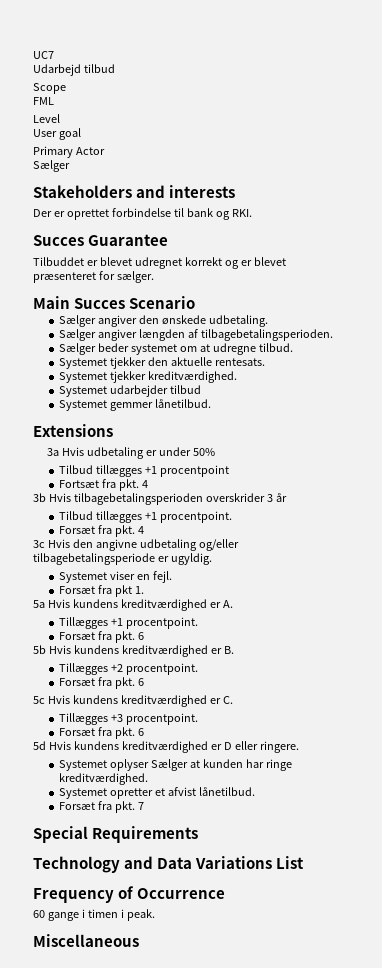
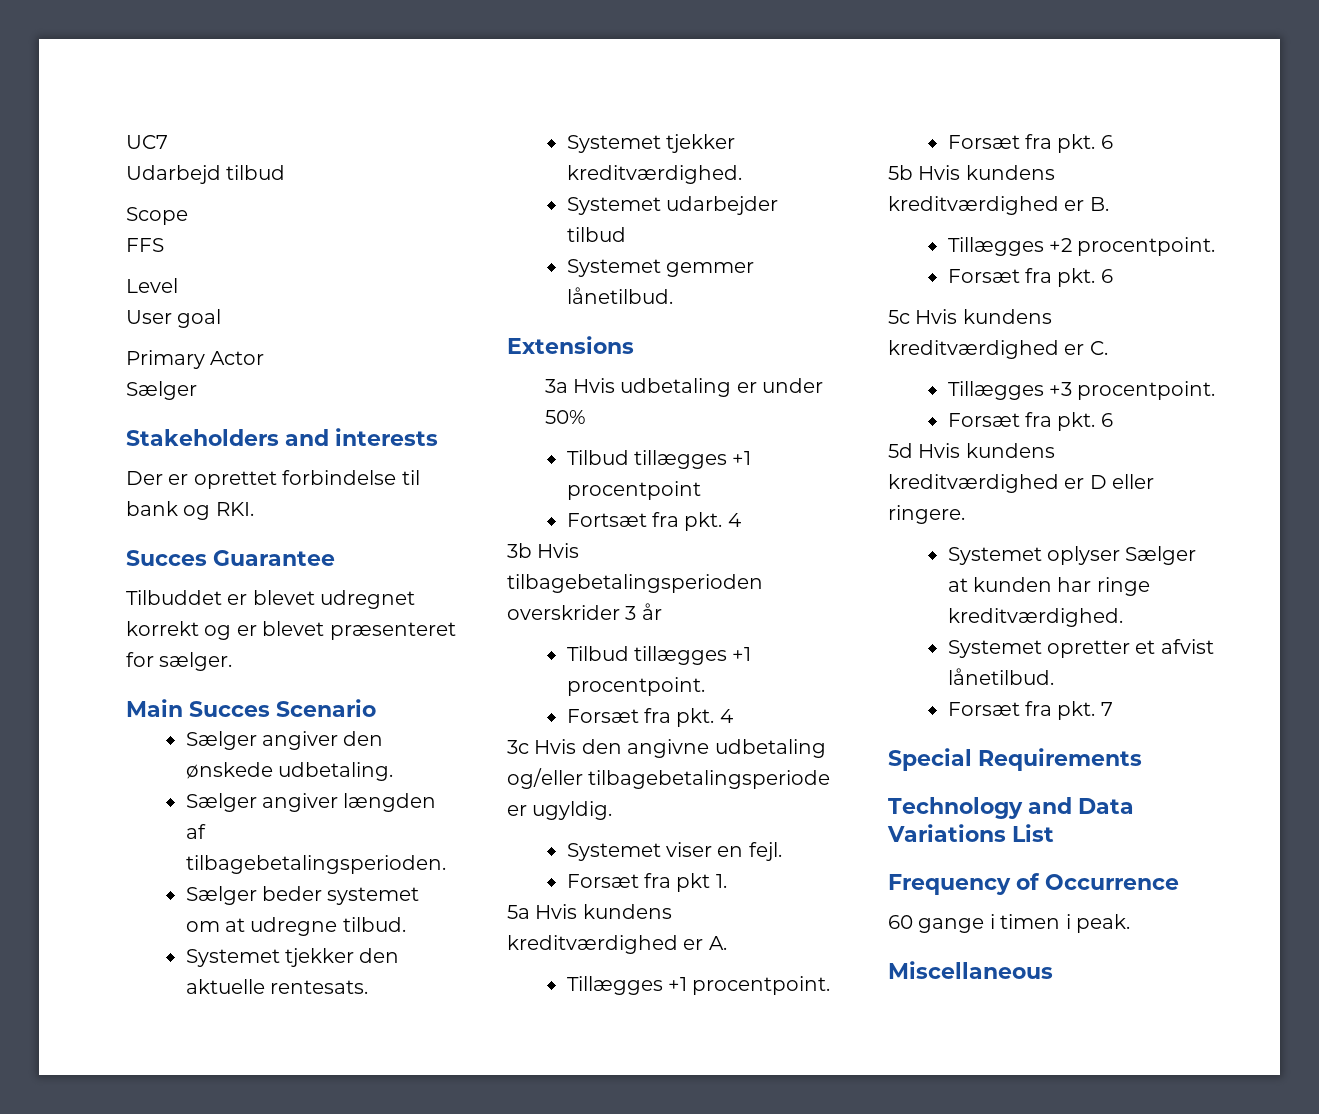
[33,97,54,105] FML -> [126,238,164,252] FFS

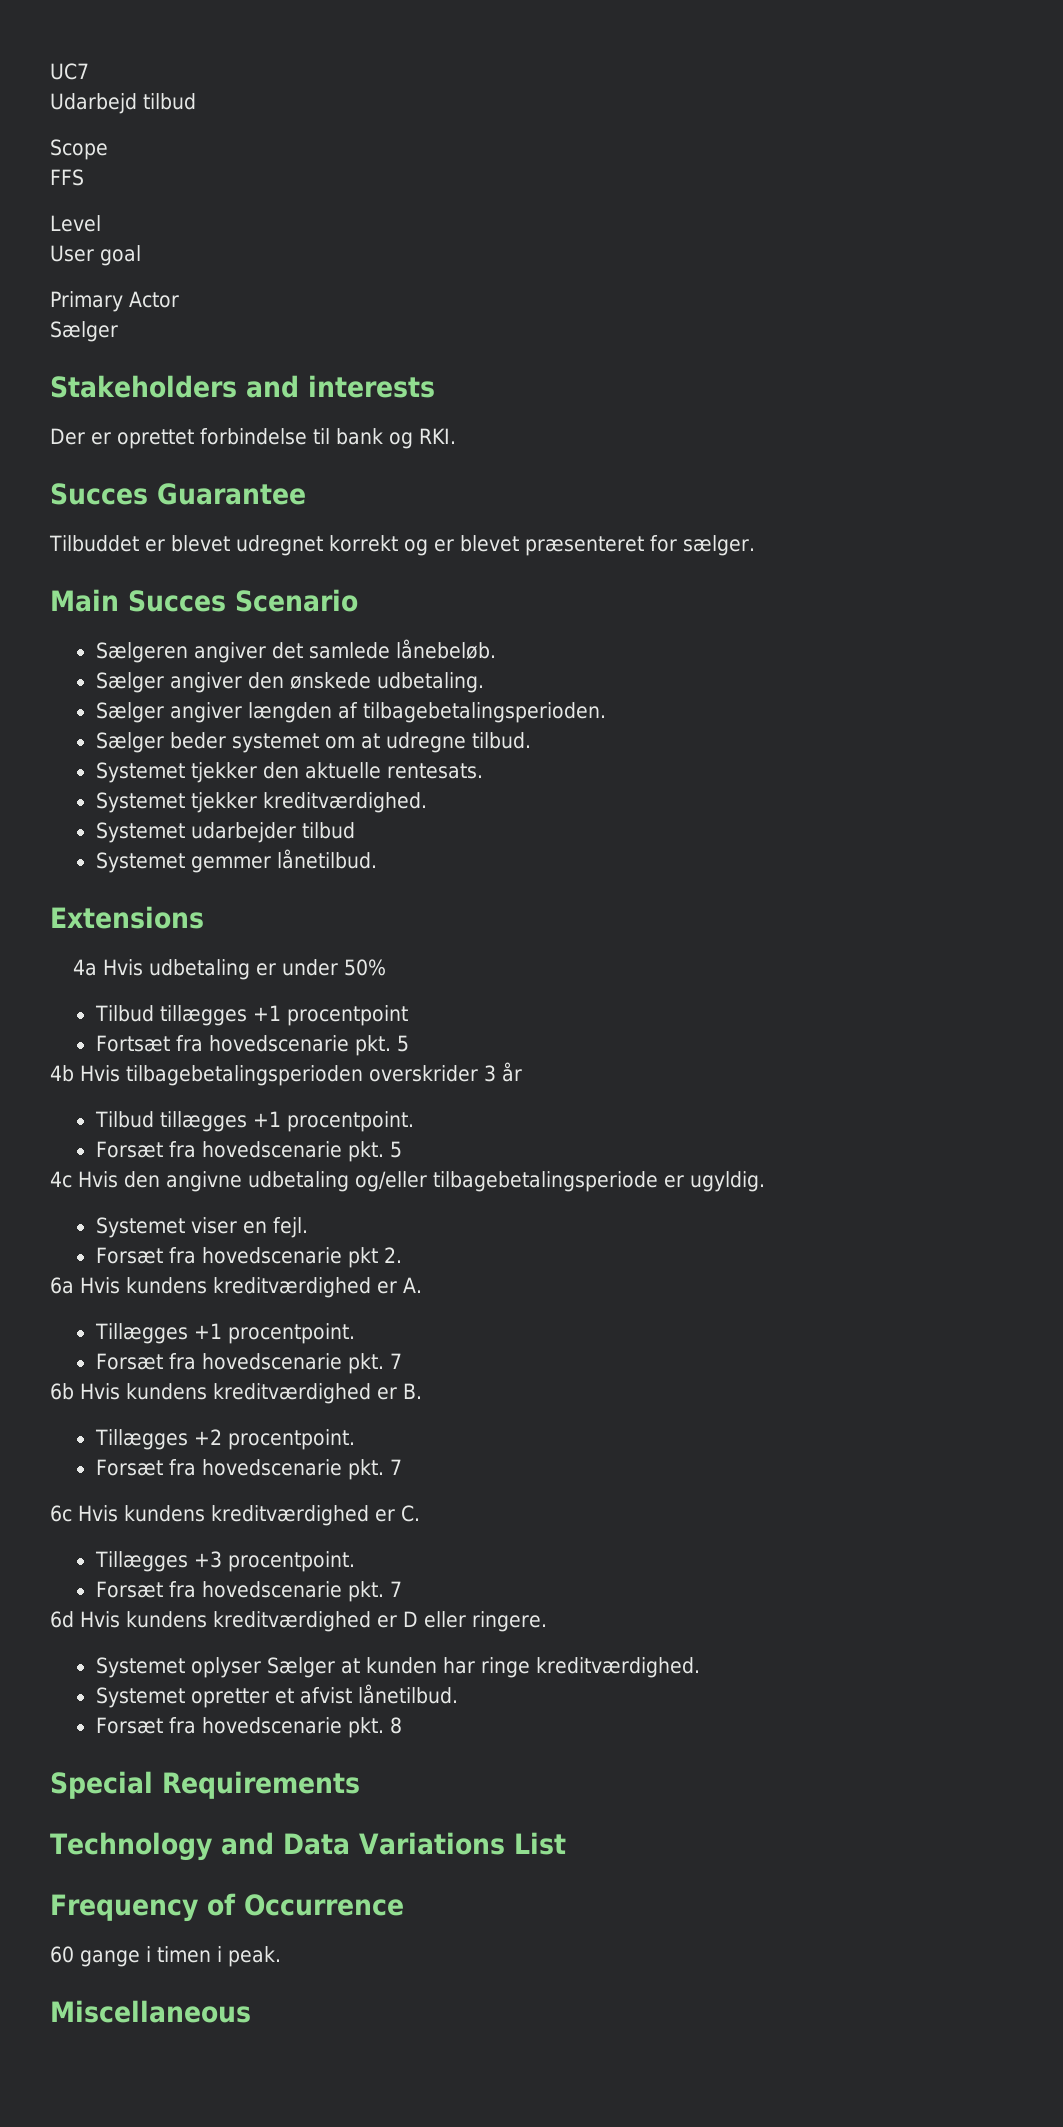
(376, 708) none -> [95,639,496,663] // Sælgeren angiver det samlede lånebeløb.
[544,379,568,393] 3a -> [73,959,98,976] 4a
[684,512,741,531] [507,543,532,558] pkt. 4 // 3b -> [208,1035,409,1056] [50,1065,74,1082] hovedscenarie pkt. 5 // 4b
[676,708,733,727] [507,740,529,754] pkt. 4 // 3c -> [201,1141,402,1162] [50,1171,72,1188] hovedscenarie pkt. 5 // 4c
[676,873,727,892] [507,905,530,919] pkt 1. // 5a -> [201,1247,402,1268] [50,1277,74,1294] hovedscenarie pkt 2. // 6a
[1057,134,1113,153] [888,165,913,180] pkt. 6 // 5b -> [201,1353,402,1374] [50,1383,74,1400] hovedscenarie pkt. 7 // 6b
[1057,268,1113,287] [888,310,910,324] pkt. 6 // 5c -> [201,1459,402,1480] [50,1505,72,1522] hovedscenarie pkt. 7 // 6c
[1057,412,1113,431] [888,443,913,458] pkt. 6 // 5d -> [201,1581,402,1602] [50,1611,74,1628] hovedscenarie pkt. 7 // 6d
[1057,701,1113,720] pkt. 7 -> [201,1717,402,1738] hovedscenarie pkt. 8

